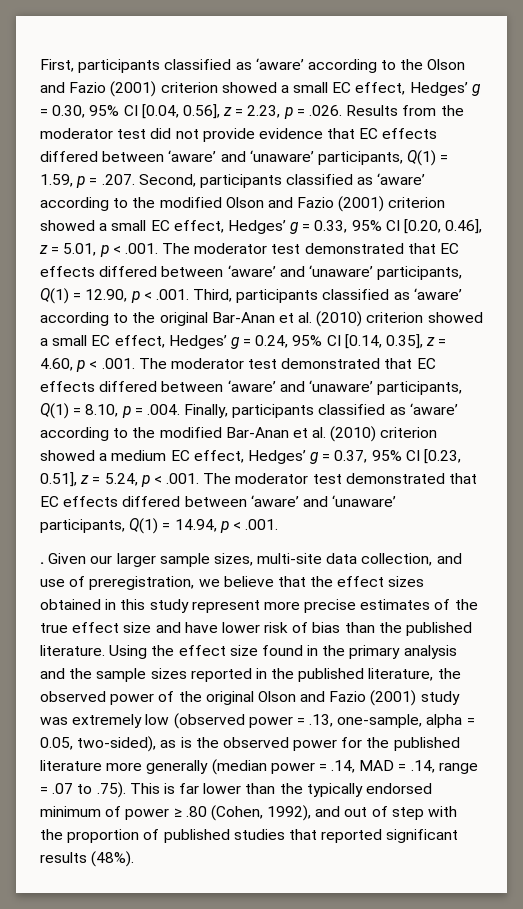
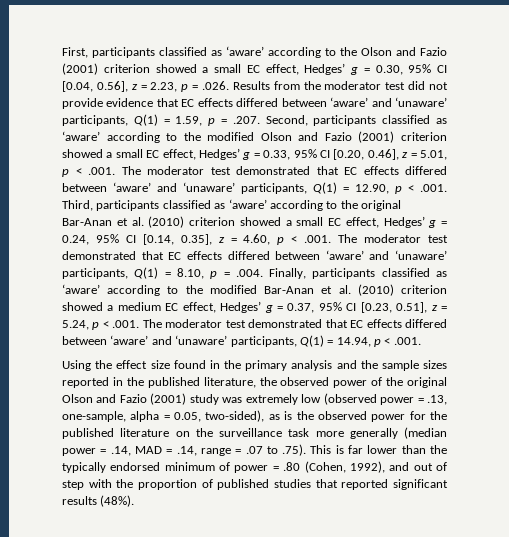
[40,553,462,567] [40,576,425,590] [40,599,478,613] [40,622,473,636] [40,645,105,656] . Given our larger sample sizes, multi-site data collection, and use of preregistration, we believe that the effect sizes obtained in this study represent more precise estimates of the true effect size and have lower risk of bias than the published literature. -> (421, 341) none
(102, 765) none -> [175,428,310,437] on the surveillance task
[173,808,182,817] ≥ -> [272,466,279,471] =

